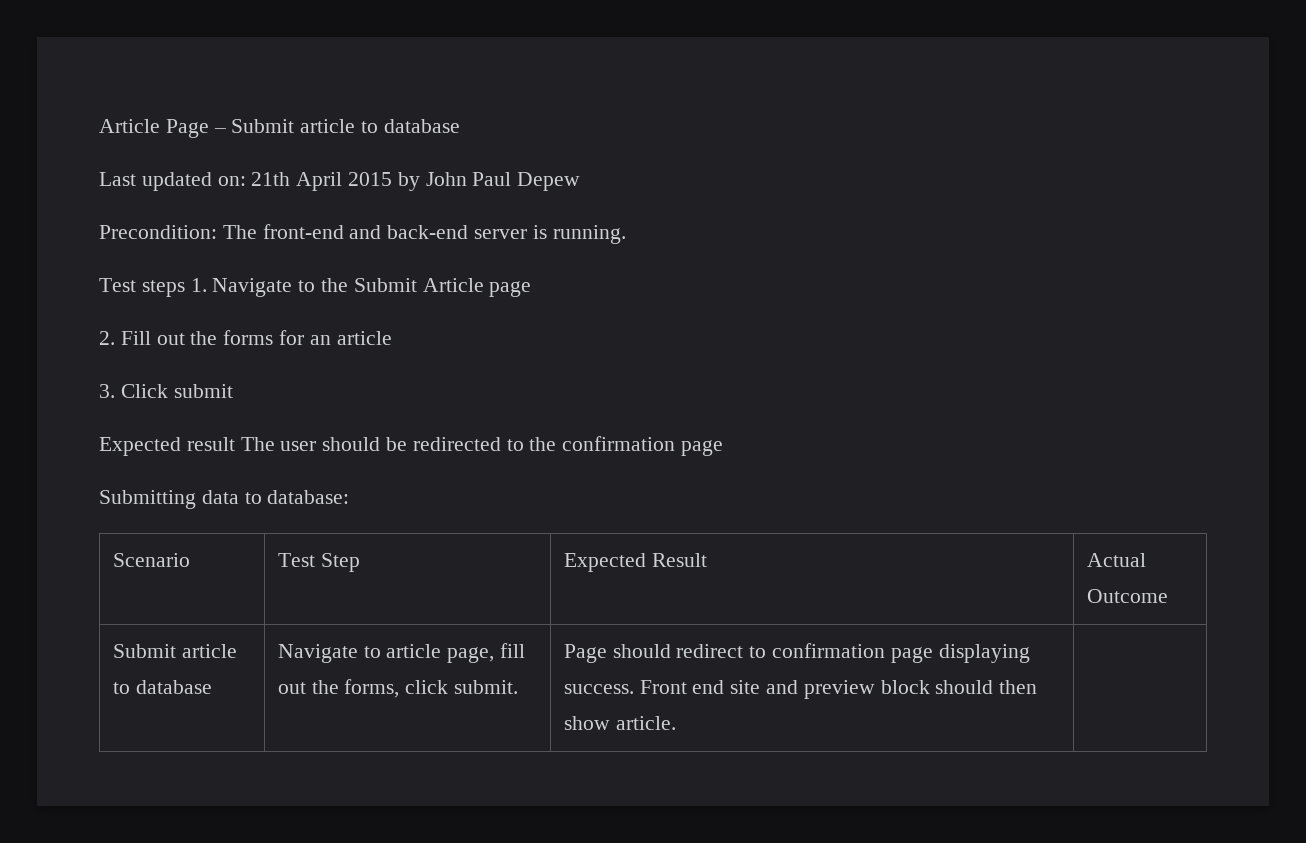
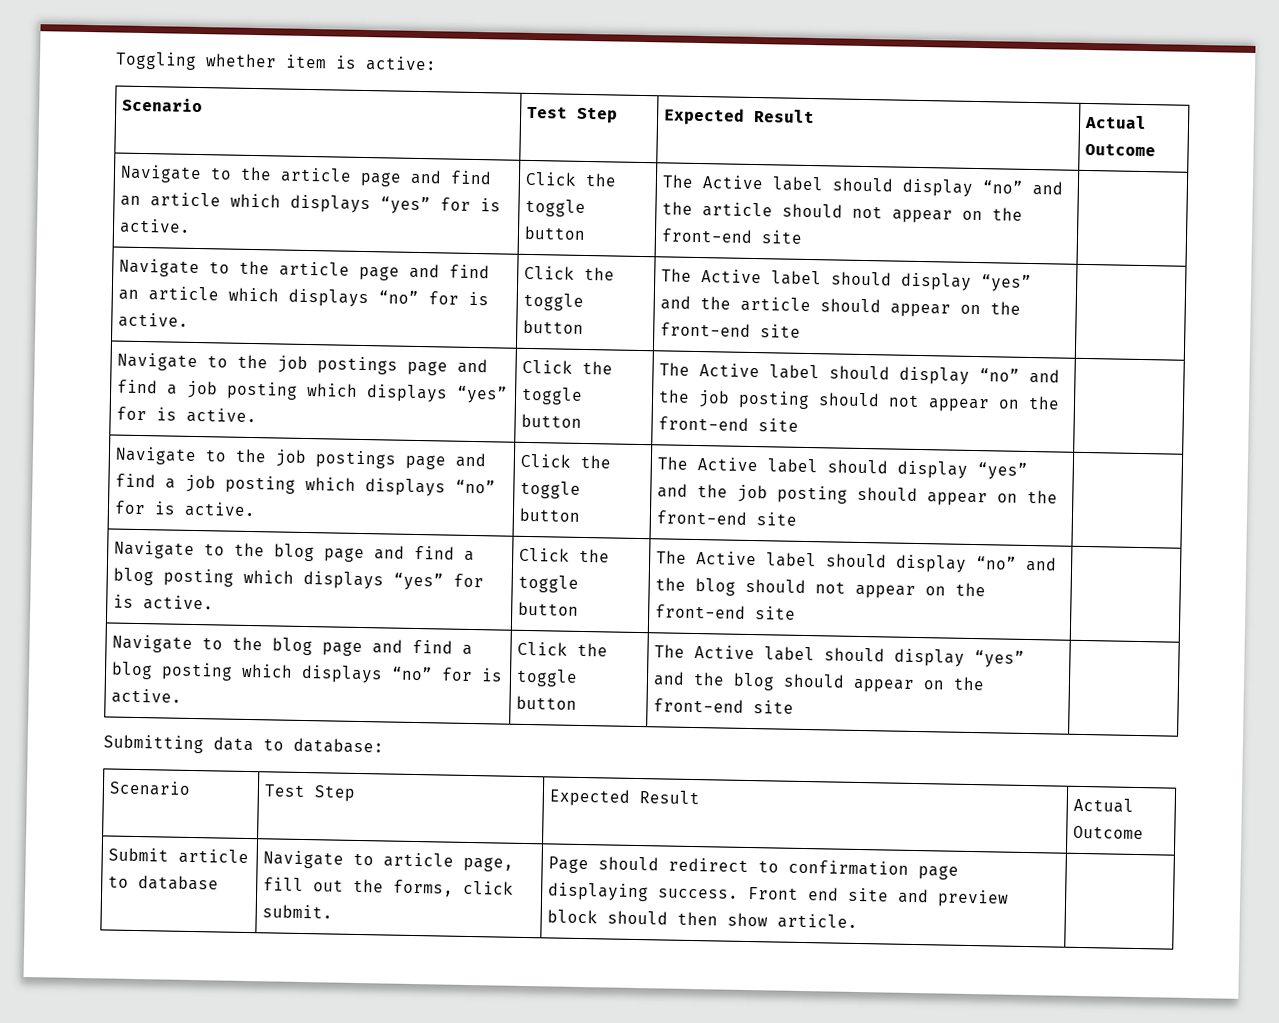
[99,119,460,138] [99,172,581,191] [99,224,626,244] [99,278,532,297] [99,330,392,345] [99,384,233,398] [99,436,724,456] Article Page – Submit article to database // Last updated on: 21th April 2015 by John Paul Depew // Precondition: The front-end and back-end server is running. // Test steps 1. Navigate to the Submit Article page // 2. Fill out the forms for an article // 3. Click submit // Expected result The user should be redirected to the confirmation page -> [115,51,437,72] [122,97,204,113] [527,105,619,124] [663,107,816,126] [1084,114,1148,130] [1085,142,1157,157] [120,164,493,187] [120,192,502,215] [119,218,192,234] [525,171,618,187] [525,198,587,217] [524,225,587,240] [662,174,1064,197] [662,201,1024,224] [661,228,804,244] [119,258,491,281] [118,286,490,308] [118,312,190,328] [524,265,616,281] [523,292,585,311] [523,319,585,334] [661,268,1033,293] [660,295,1022,318] [660,322,802,338] [117,352,489,376] [117,379,509,404] [116,406,258,424] [522,359,614,375] [521,386,584,405] [521,413,583,428] [659,362,1061,385] [658,389,1061,413] [658,416,800,432] [115,446,488,470] [115,473,497,497] [114,500,257,518] [520,453,613,469] [520,480,582,499] [519,507,582,522] [657,456,1029,480] [657,483,1059,507] [656,510,799,526] [114,540,476,563] [113,567,485,591] [113,594,215,611] [519,547,611,563] [518,574,580,593] [518,601,580,616] [656,550,1058,573] [655,577,987,599] [655,604,797,620] [112,634,474,657] [111,661,504,684] [111,688,183,704] [517,641,609,657] [516,668,579,687] [516,695,578,710] [654,644,1026,668] [653,671,986,693] [653,698,795,714] Toggling whether item is active: // Scenario | Test Step | Expected Result | Actual Outcome // Navigate to the article page and find an article which displays “yes” for is active. | Click the toggle button | The Active label should display “no” and the article should not appear on the front-end site | // Navigate to the article page and find an article which displays “no” for is active. | Click the toggle button | The Active label should display “yes” and the article should appear on the front-end site | // Navigate to the job postings page and find a job posting which displays “yes” for is active. | Click the toggle button | The Active label should display “no” and the job posting should not appear on the front-end site | // Navigate to the job postings page and find a job posting which displays “no” for is active. | Click the toggle button | The Active label should display “yes” and the job posting should appear on the front-end site | // Navigate to the blog page and find a blog posting which displays “yes” for is active. | Click the toggle button | The Active label should display “no” and the blog should not appear on the front-end site | // Navigate to the blog page and find a blog posting which displays “no” for is active. | Click the toggle button | The Active label should display “yes” and the blog should appear on the front-end site |

